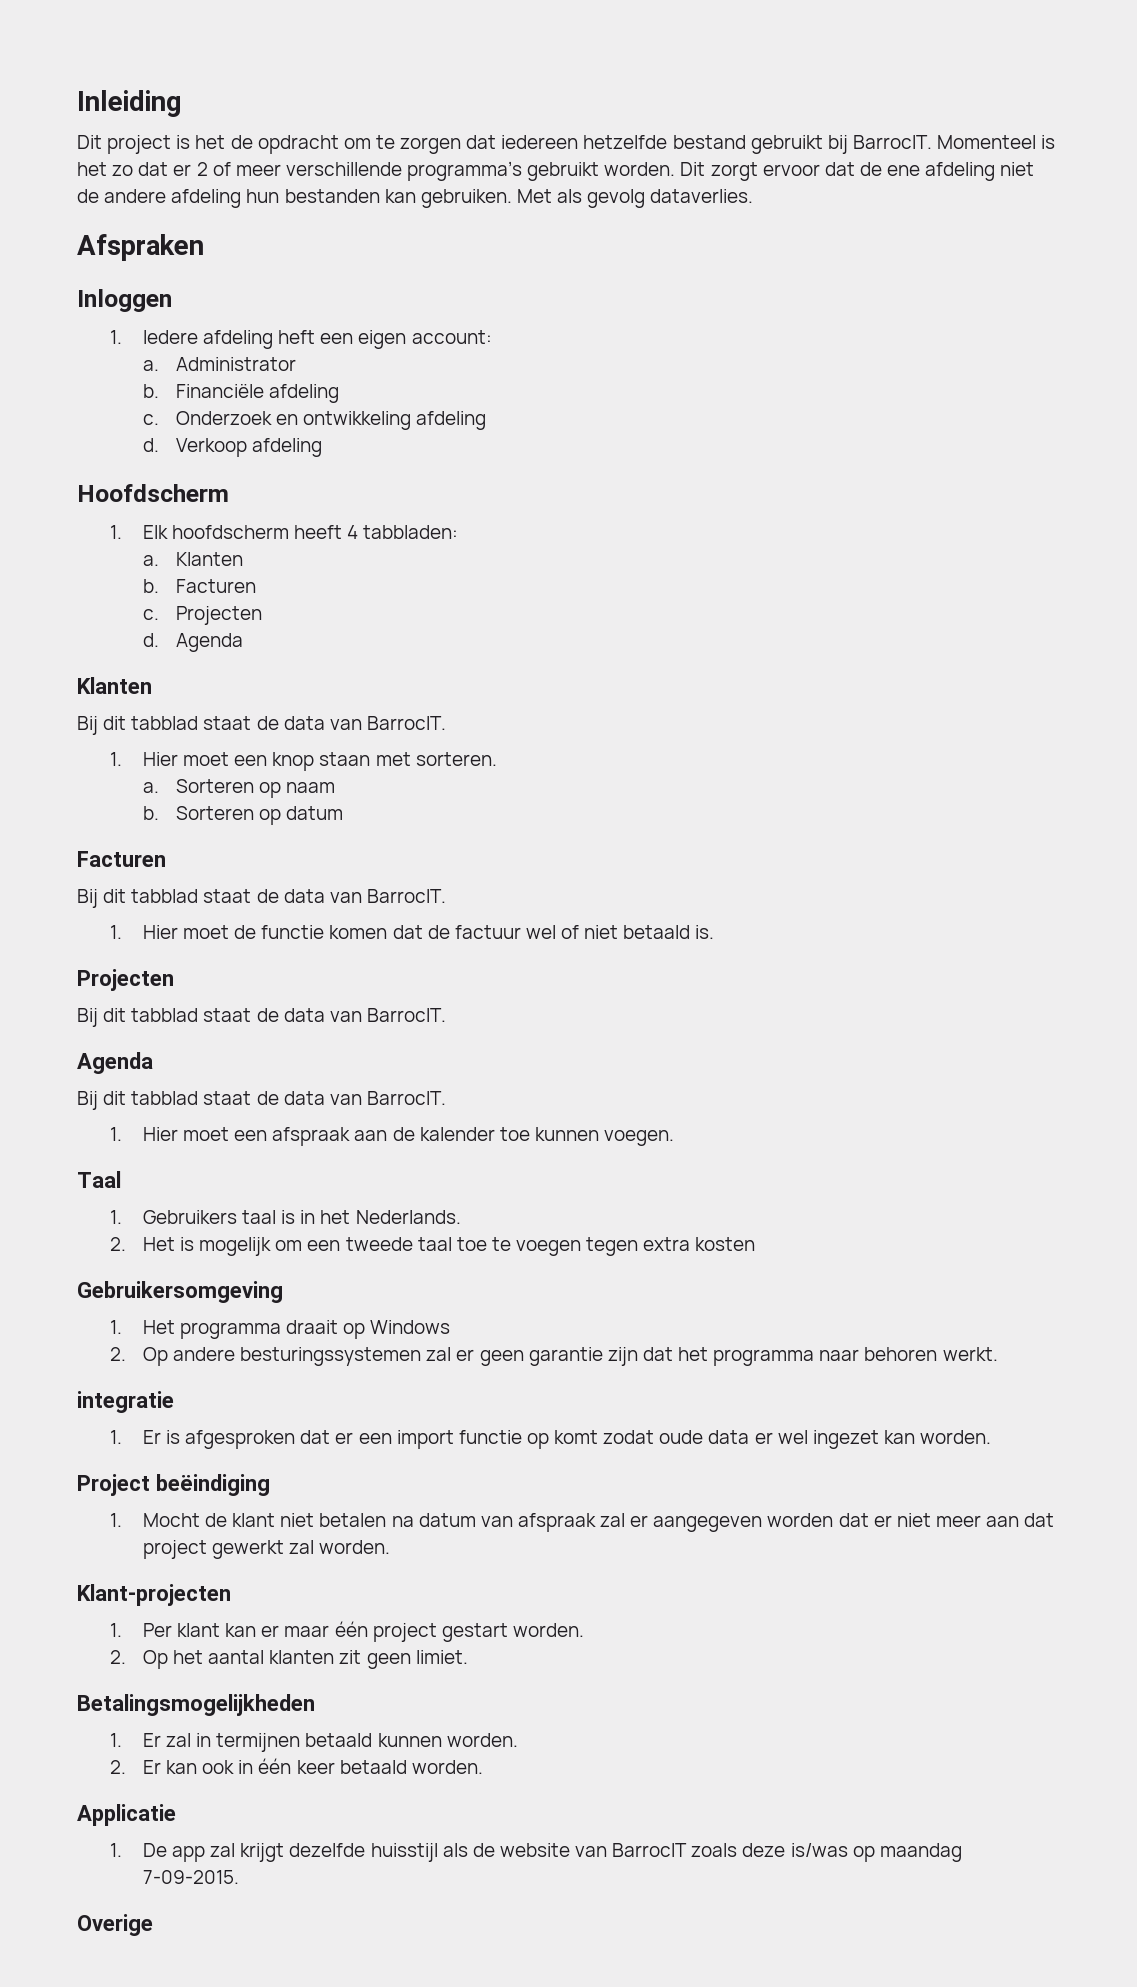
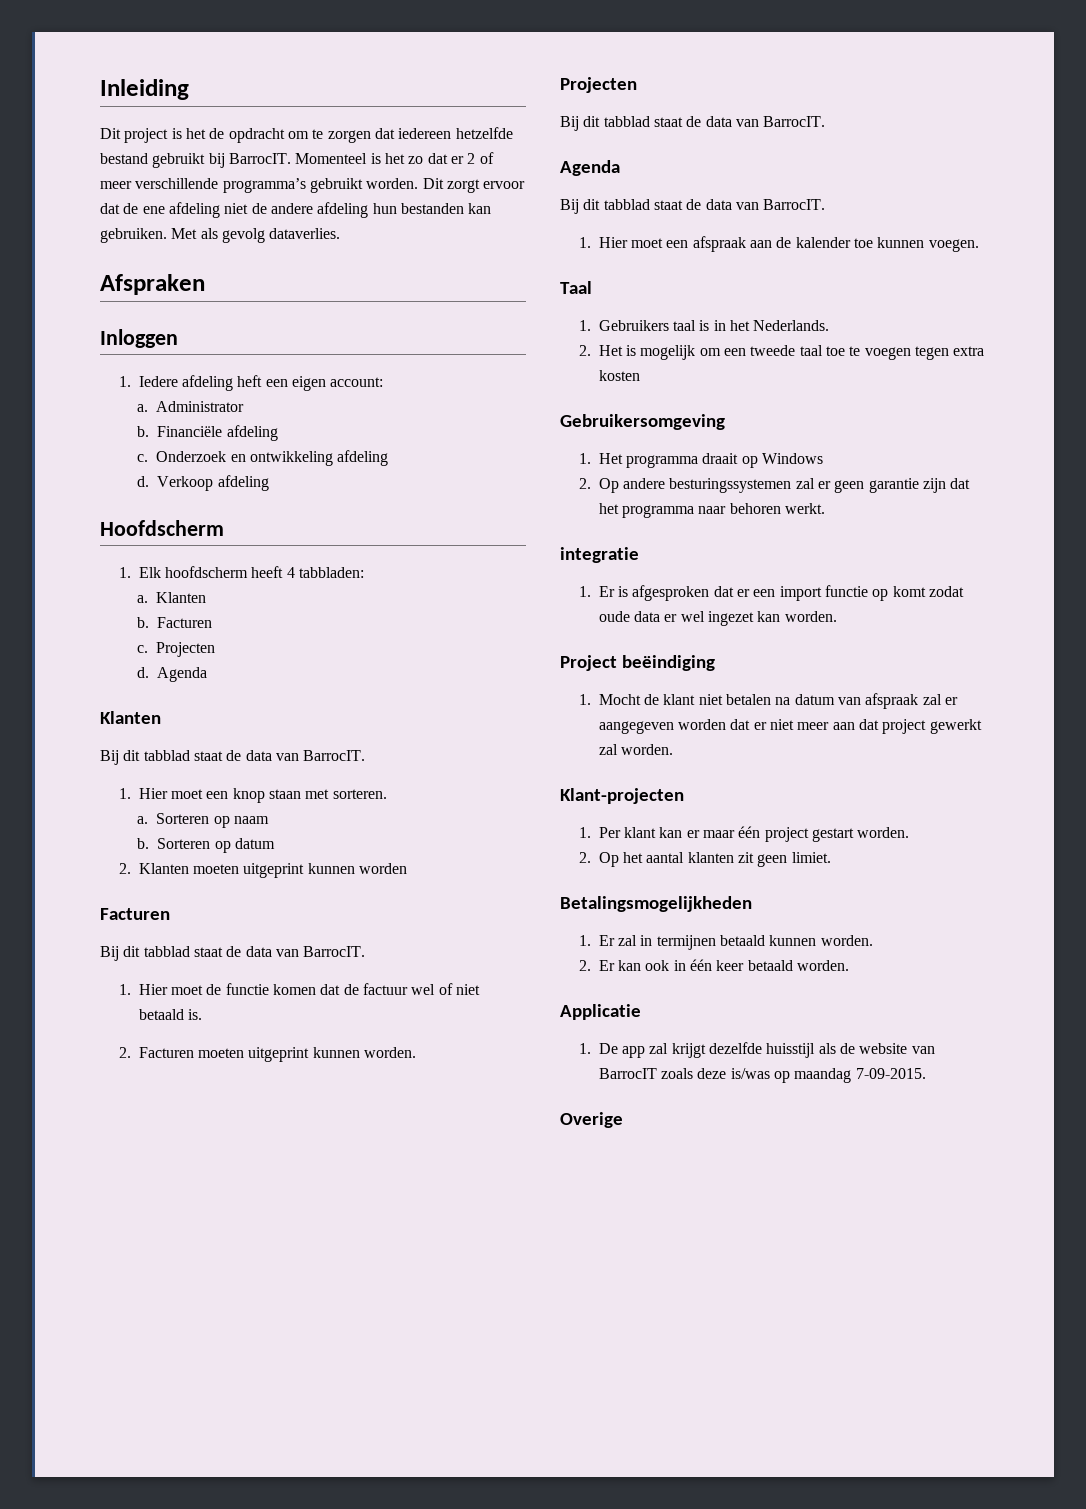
(344, 813) none -> [118,863,407,878] // 2. Klanten moeten uitgeprint kunnen worden
(715, 932) none -> [118,1047,416,1062] // 2. Facturen moeten uitgeprint kunnen worden.

